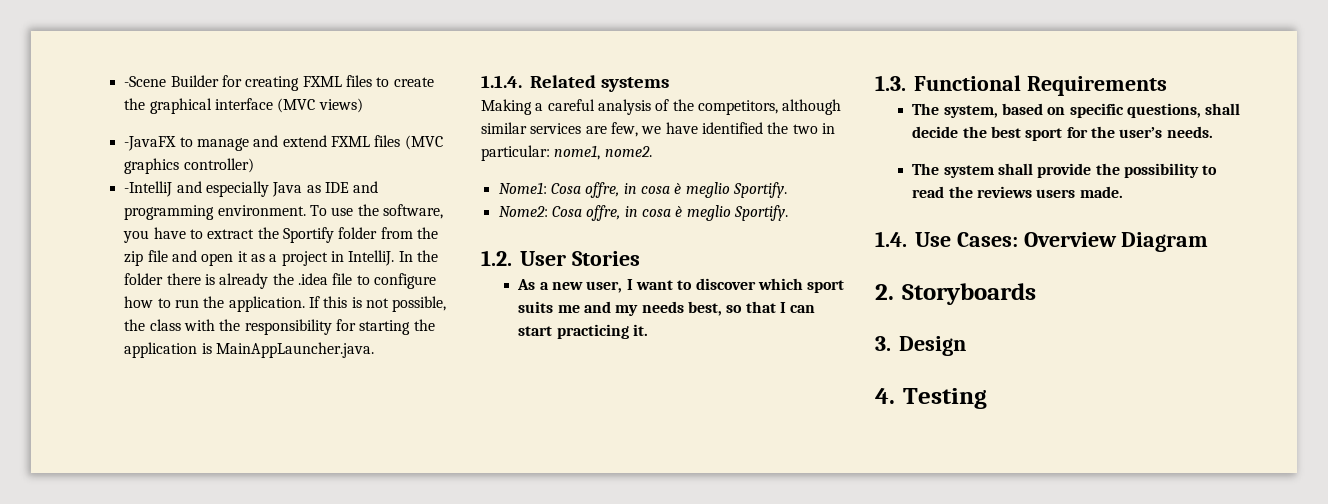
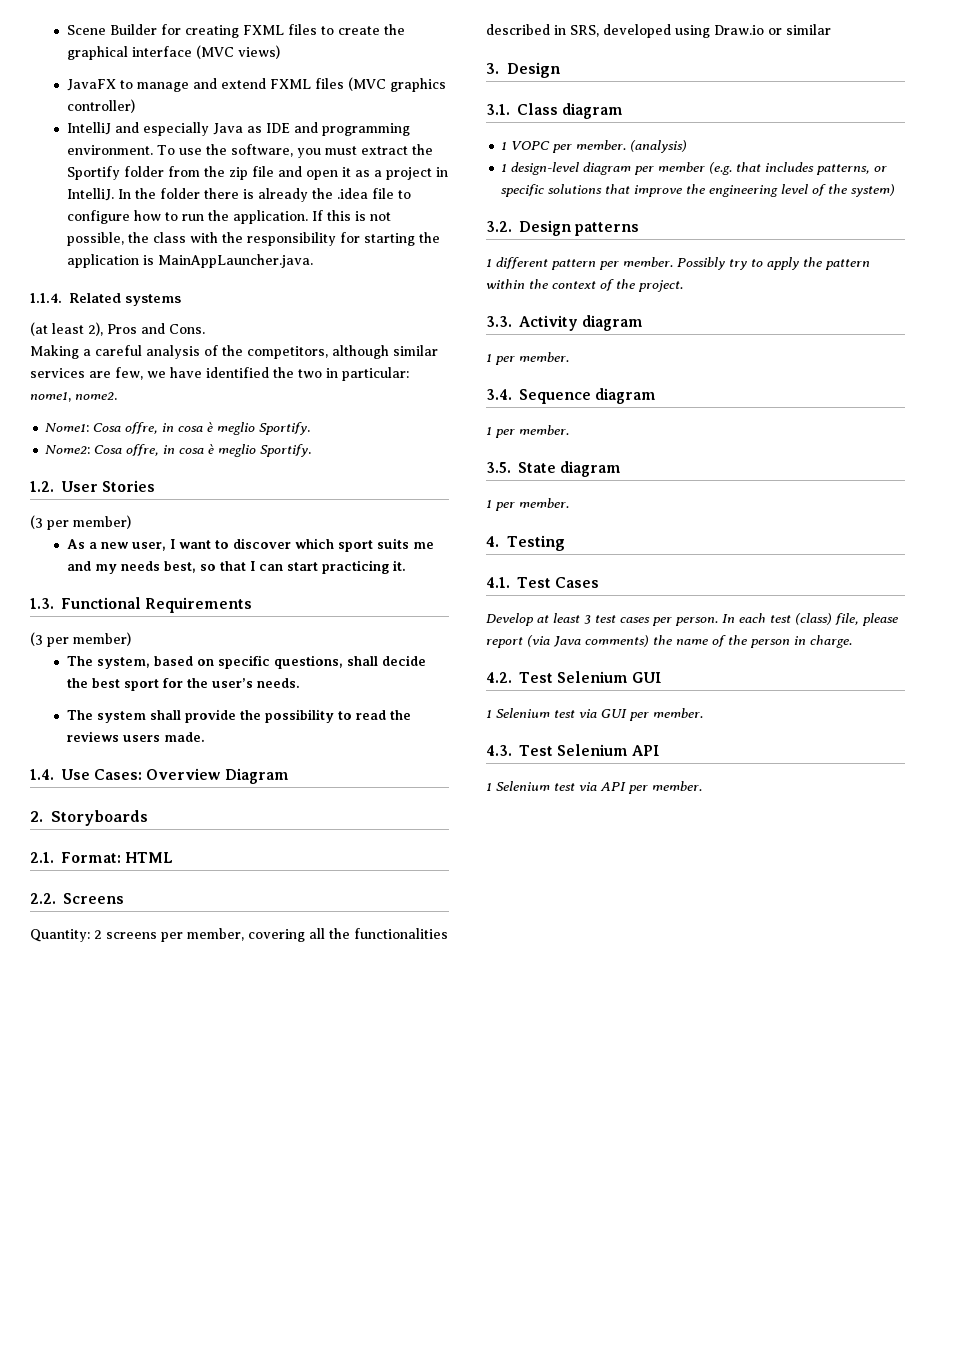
[124,76,167,87] -Scene -> [66,25,106,35] Scene
[124,136,177,151] -JavaFX -> [66,79,116,91] JavaFX
[124,181,173,197] -IntelliJ -> [66,122,111,135] IntelliJ
[153,227,204,239] have to -> [324,146,357,155] must
(669, 84) none -> [30,322,205,336] // (at least 2), Pros and Cons.
(640, 258) none -> [30,515,131,530] // (3 per member)
(1167, 86) none -> [30,632,131,647] // (3 per member)
[875,336,966,356] [875,388,987,409] 3. Design // 4. Testing -> [30,852,174,863] [30,893,124,904] [30,928,448,942] [486,24,831,38] [486,62,562,78] [486,103,624,119] [501,140,688,153] [501,162,888,175] [501,184,896,197] [486,220,640,236] [486,257,870,270] [486,279,683,292] [486,315,644,331] [486,352,569,365] [486,388,657,404] [486,425,569,438] [486,461,622,477] [486,498,569,511] [486,535,566,551] [486,577,600,588] [486,613,898,626] [486,635,852,648] [486,671,663,683] [486,708,703,721] [486,744,661,756] [486,781,702,794] 2.1. Format: HTML // 2.2. Screens // Quantity: 2 screens per member, covering all the functionalities described in SRS, developed using Draw.io or similar // 3. Design // 3.1. Class diagram // 1 VOPC per member. (analysis) // 1 design-level diagram per member (e.g. that includes patterns, or specific solutions that improve the engineering level of the system) // 3.2. Design patterns // 1 different pattern per member. Possibly try to apply the pattern within the context of the project. // 3.3. Activity diagram // 1 per member. // 3.4. Sequence diagram // 1 per member. // 3.5. State diagram // 1 per member. // 4. Testing // 4.1. Test Cases // Develop at least 3 test cases per person. In each test (class) file, please report (via Java comments) the name of the person in charge. // 4.2. Test Selenium GUI // 1 Selenium test via GUI per member. // 4.3. Test Selenium API // 1 Selenium test via API per member.

